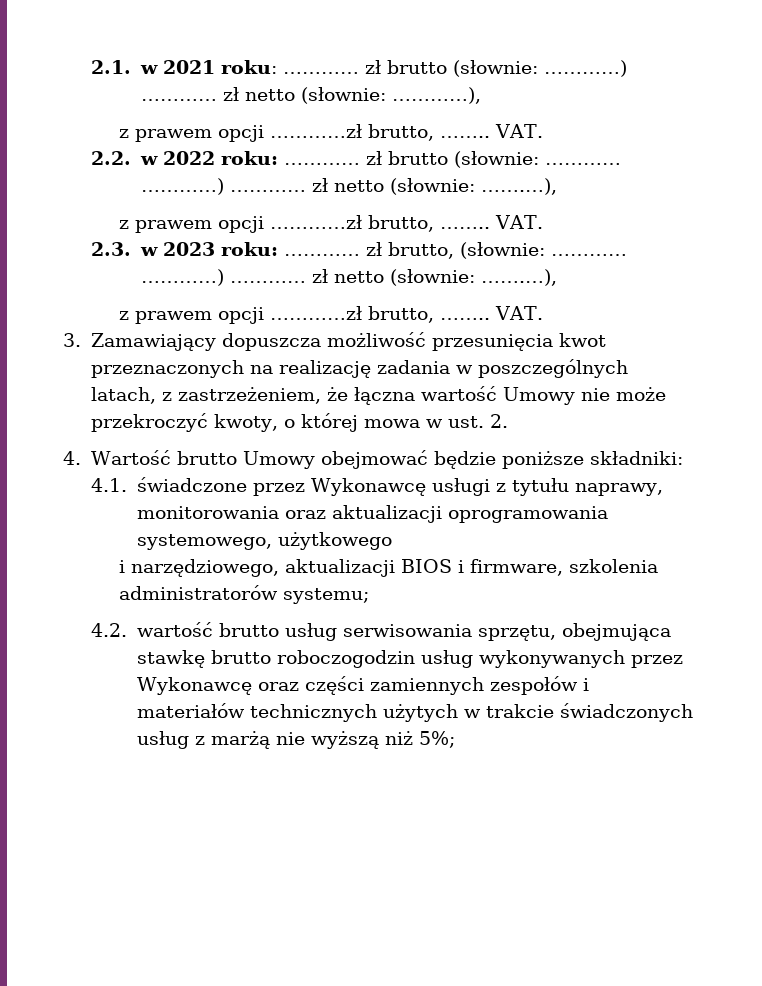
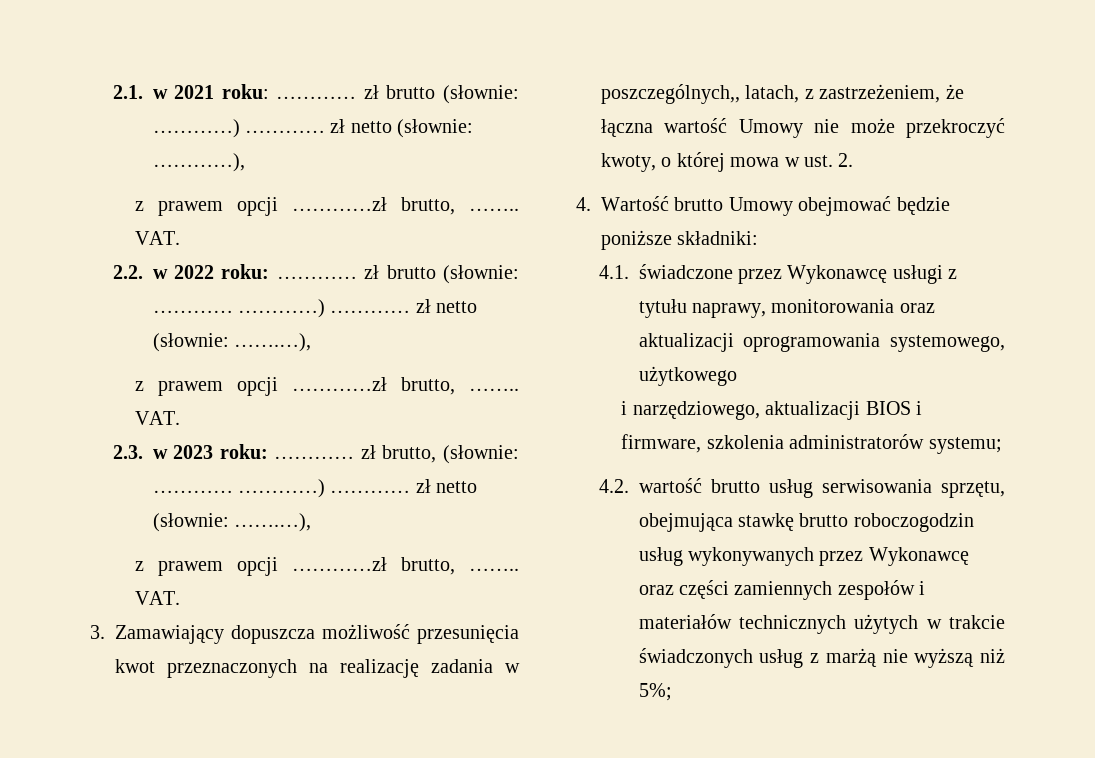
[478,359,629,378] poszczególnych -> [601,84,740,104] poszczególnych,,

